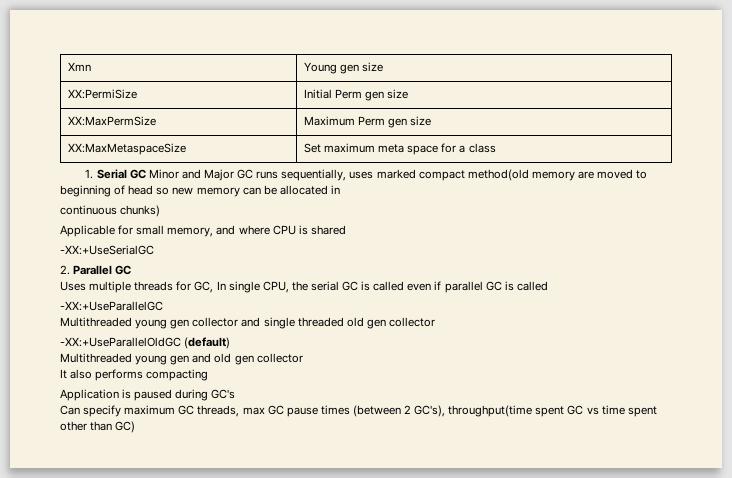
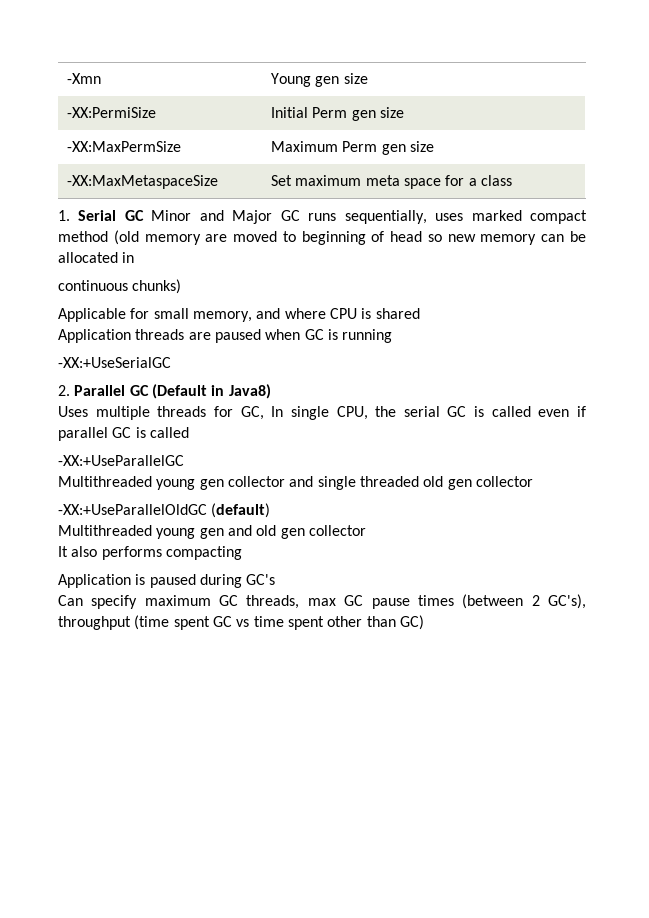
[67,62,91,71] Xmn -> [67,73,102,84] -Xmn
[67,89,137,99] XX:PermiSize -> [67,107,157,118] -XX:PermiSize
[67,116,156,126] XX:MaxPermSize -> [67,141,182,152] -XX:MaxPermSize
[67,143,186,155] XX:MaxMetaspaceSize -> [67,175,219,189] -XX:MaxMetaspaceSize
[467,169,529,181] method(old -> [58,230,139,245] method (old
(346, 230) none -> [58,329,393,343] // Application threads are paused when GC is running
(132, 270) none -> [151,384,271,399] (Default in Java8)
[448,405,533,417] throughput(time -> [58,615,170,630] throughput (time

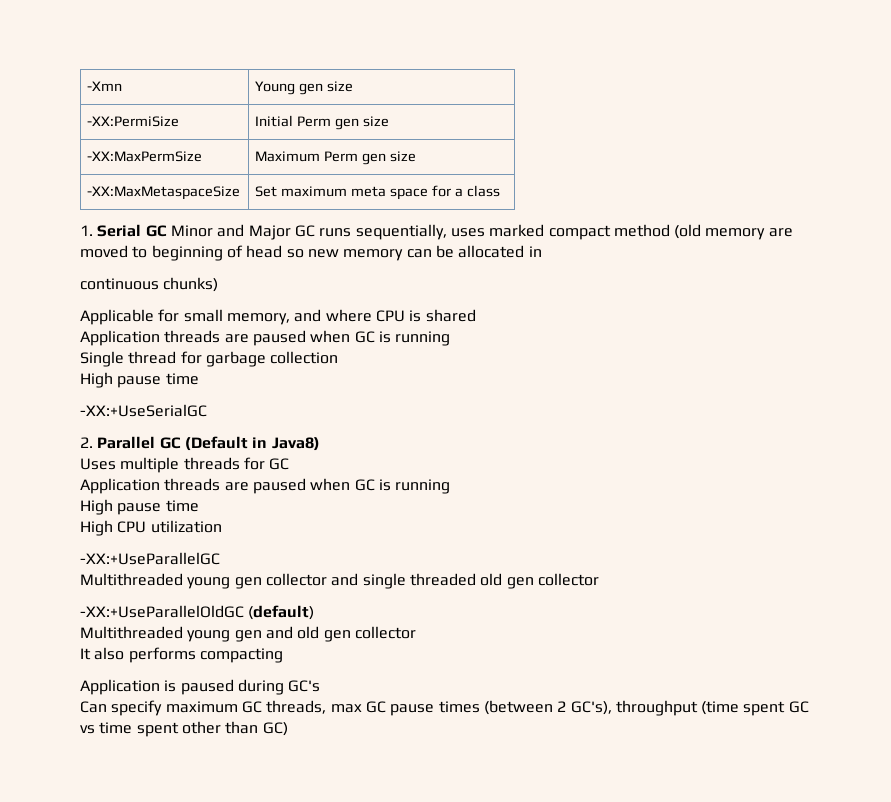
(393, 336) none -> [80,351,339,367] [80,372,199,388] // Single thread for garbage collection // High pause time
[240,406,587,420] [58,427,189,441] GC, In single CPU, the serial GC is called even if parallel GC is called -> [269,458,290,470] [80,478,451,494] [80,499,199,515] [80,520,222,536] GC // Application threads are paused when GC is running // High pause time // High CPU utilization

